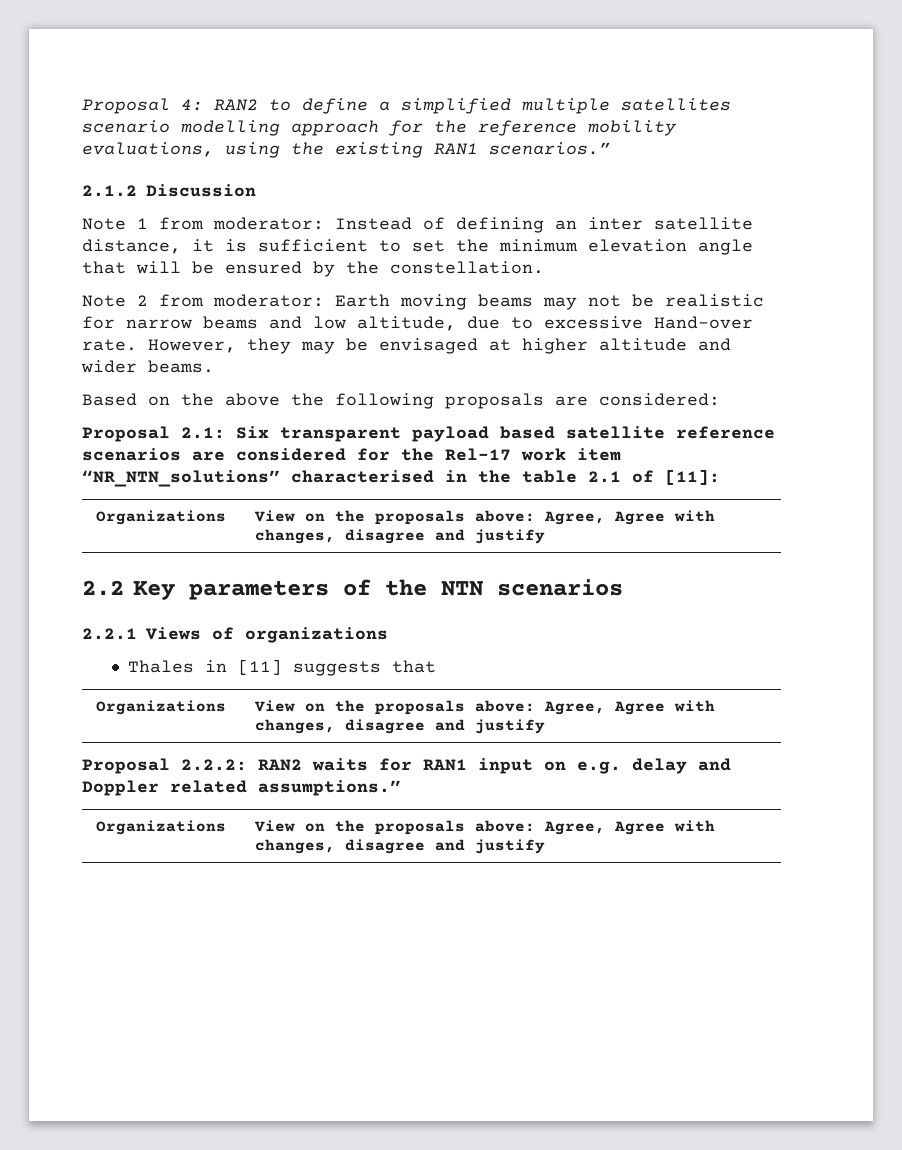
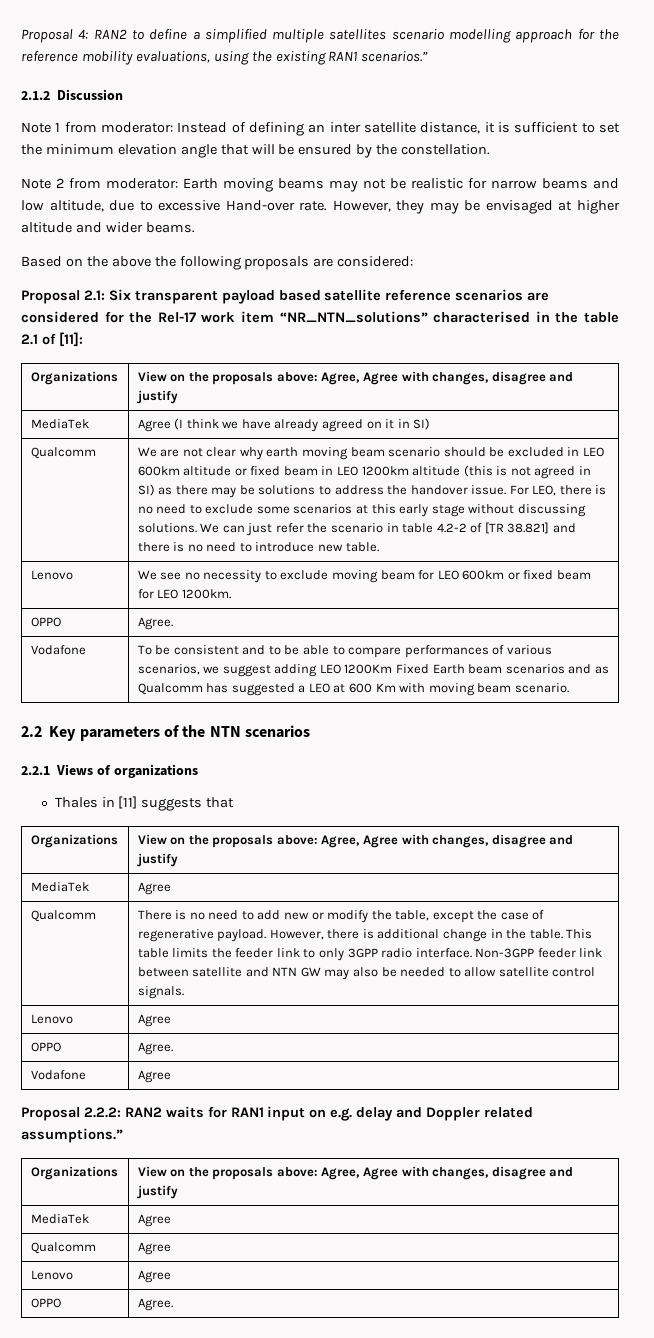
(546, 536) none -> [30,419,89,429] [137,418,431,432] [30,447,96,459] [137,447,604,460] [137,465,591,479] [137,484,607,498] [137,504,586,517] [137,522,576,536] [137,542,379,552] [30,570,73,580] [137,570,591,583] [137,589,231,599] [30,617,61,627] [137,617,173,630] [30,645,86,655] [137,645,552,658] [137,664,609,677] [137,683,569,696] // MediaTek | Agree (I think we have already agreed on it in SI) // Qualcomm | We are not clear why earth moving beam scenario should be excluded in LEO 600km altitude or fixed beam in LEO 1200km altitude (this is not agreed in SI) as there may be solutions to address the handover issue. For LEO, there is no need to exclude some scenarios at this early stage without discussing solutions. We can just refer the scenario in table 4.2-2 of [TR 38.821] and there is no need to introduce new table. // Lenovo | We see no necessity to exclude moving beam for LEO 600km or fixed beam for LEO 1200km. // OPPO | Agree. // Vodafone | To be consistent and to be able to compare performances of various scenarios, we suggest adding LEO 1200Km Fixed Earth beam scenarios and as Qualcomm has suggested a LEO at 600 Km with moving beam scenario.
(546, 726) none -> [30,882,89,892] [137,882,171,895] [30,910,96,922] [137,910,545,923] [137,929,593,942] [137,948,603,961] [137,967,596,980] [137,986,184,999] [30,1014,73,1024] [137,1014,171,1027] [30,1042,61,1052] [137,1042,173,1055] [30,1070,86,1080] [137,1070,171,1083] // MediaTek | Agree // Qualcomm | There is no need to add new or modify the table, except the case of regenerative payload. However, there is additional change in the table. This table limits the feeder link to only 3GPP radio interface. Non-3GPP feeder link between satellite and NTN GW may also be needed to allow satellite control signals. // Lenovo | Agree // OPPO | Agree. // Vodafone | Agree
(546, 846) none -> [30,1214,89,1224] [137,1214,171,1227] [30,1242,96,1254] [137,1242,171,1255] [30,1270,73,1280] [137,1270,171,1283] [30,1298,61,1308] [137,1298,173,1311] // MediaTek | Agree // Qualcomm | Agree // Lenovo | Agree // OPPO | Agree.

